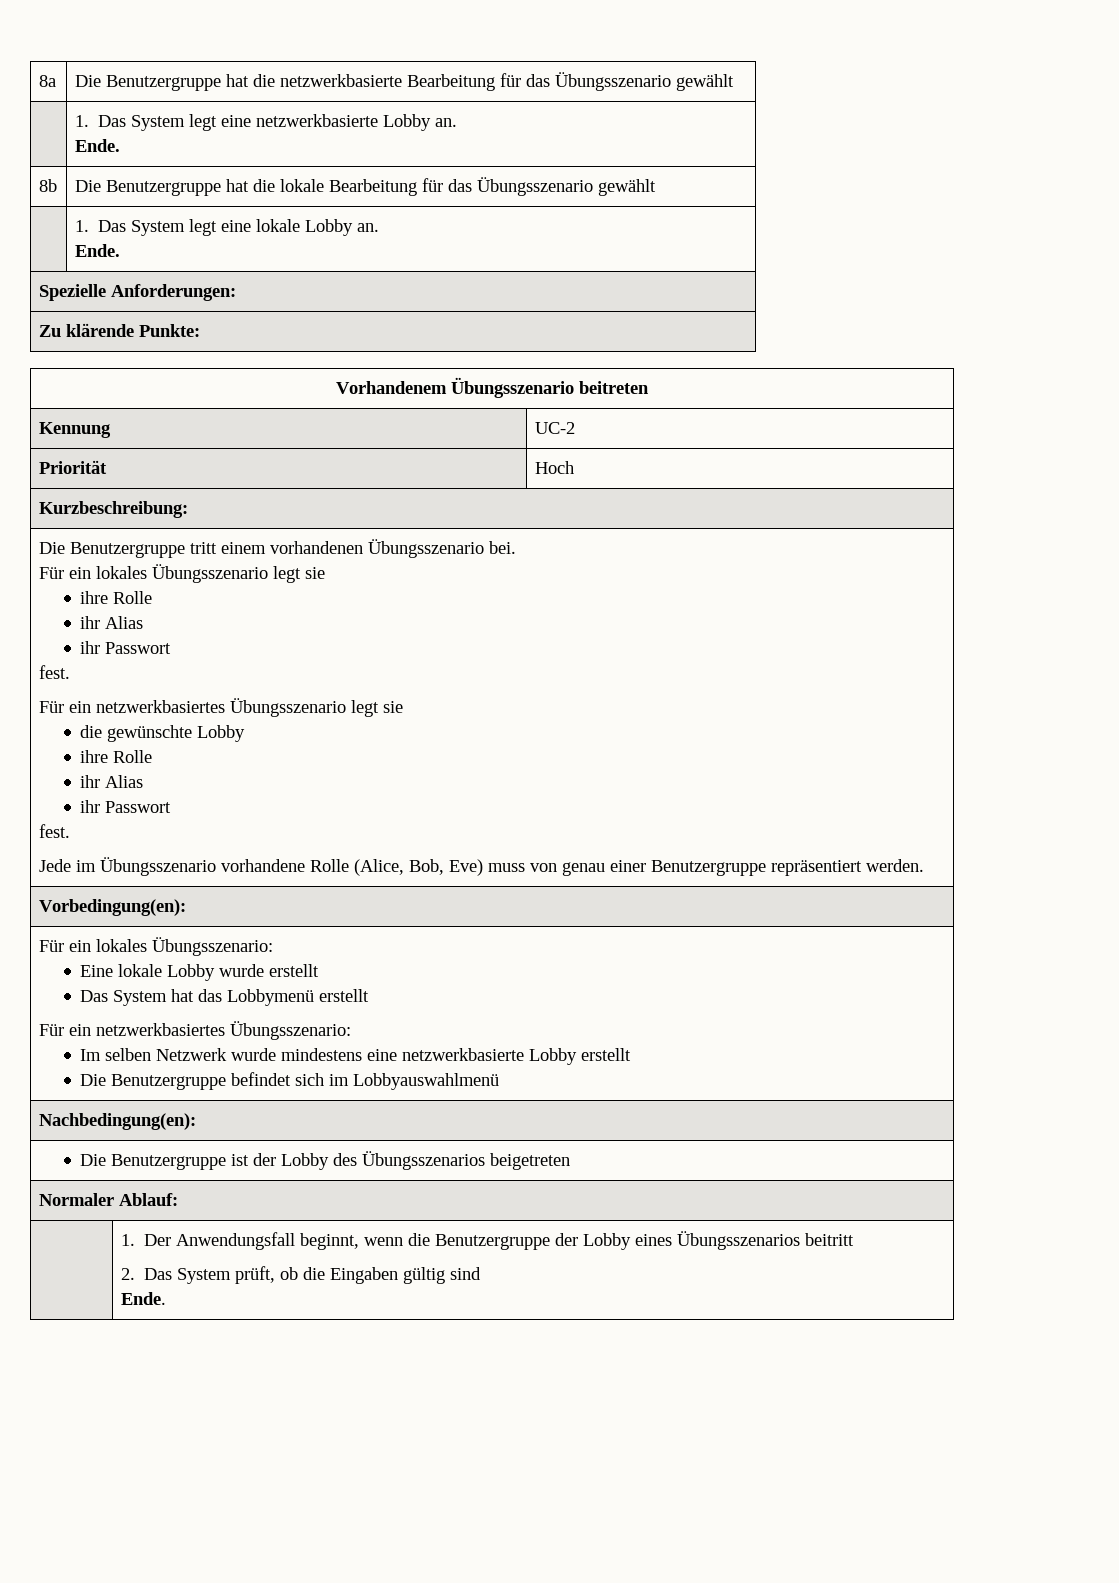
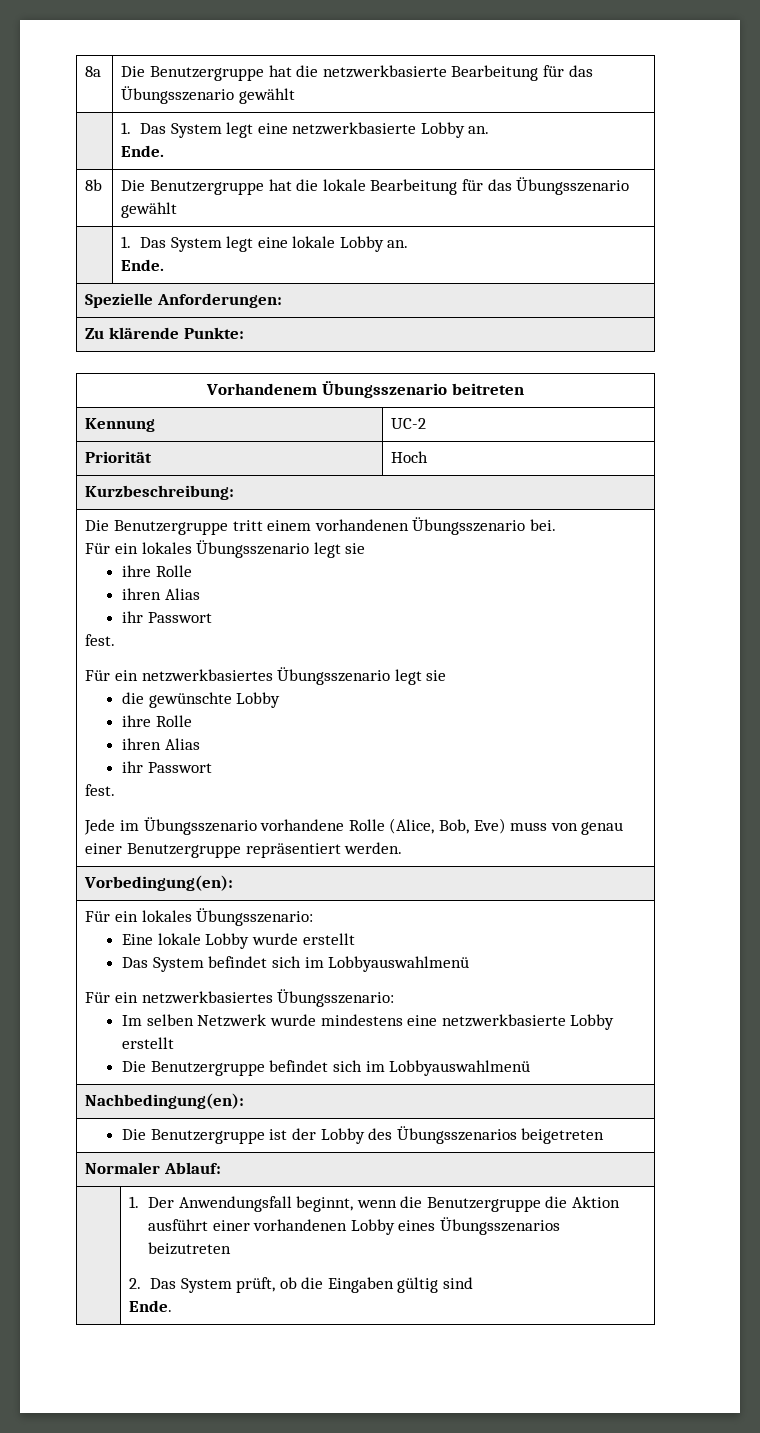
[80,616,101,629] ihr -> [122,588,162,600] ihren
[80,775,101,788] ihr -> [122,738,162,750] ihren
[171,989,370,1006] hat das Lobbymenü erstellt -> [208,956,470,972] befindet sich im Lobbyauswahlmenü
[554,1233,578,1246] der -> [545,1196,621,1208] [147,1219,348,1231] die Aktion ausführt einer vorhandenen
[804,1233,854,1246] beitritt -> [147,1242,231,1255] beizutreten

